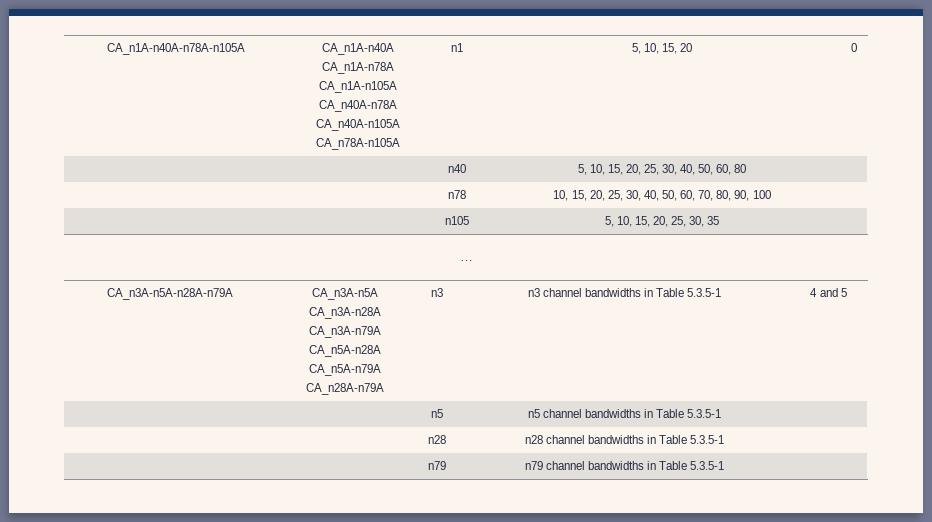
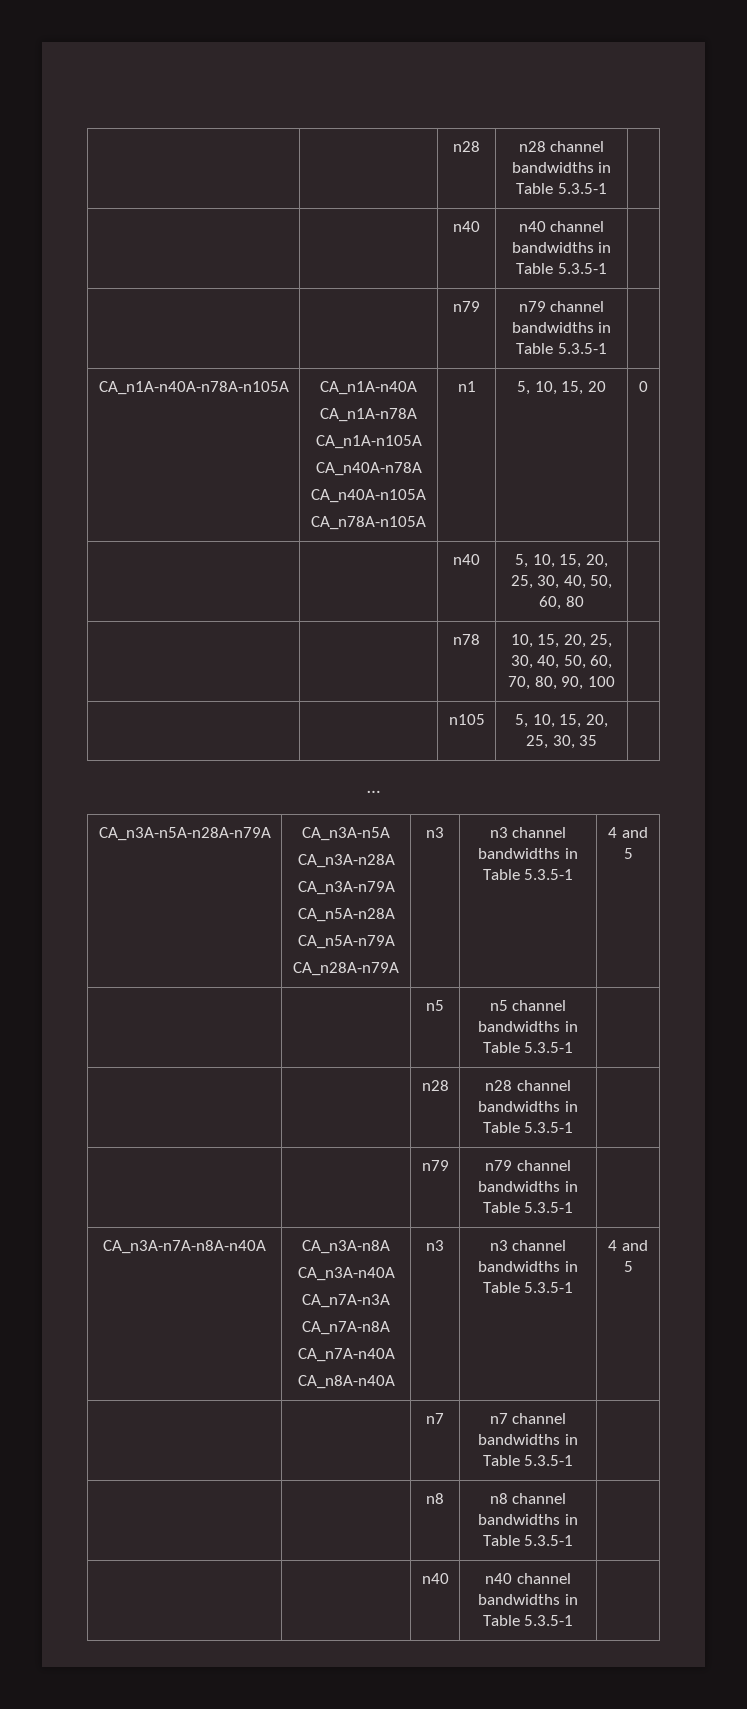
(106, 49) none -> [453,141,480,152] [518,141,605,152] [511,162,612,173] [516,183,607,194] [453,221,480,232] [518,221,605,232] [511,242,612,253] [516,263,607,274] [453,301,480,312] [518,301,605,312] [511,322,612,333] [516,343,607,354] | | n28 | n28 channel bandwidths in Table 5.3.5-1 | // | | n40 | n40 channel bandwidths in Table 5.3.5-1 | // | | n79 | n79 channel bandwidths in Table 5.3.5-1 | //
(725, 465) none -> [103,1240,266,1254] [302,1240,390,1254] [297,1267,395,1281] [302,1294,390,1308] [302,1321,390,1335] [297,1348,395,1362] [297,1375,395,1389] [426,1240,444,1251] [489,1240,567,1251] [478,1261,578,1272] [482,1282,574,1293] [608,1240,648,1251] [623,1261,633,1272] [426,1413,444,1424] [489,1413,567,1424] [478,1434,578,1445] [482,1455,574,1466] [426,1493,444,1504] [489,1493,567,1504] [478,1514,578,1525] [482,1535,574,1546] [421,1573,449,1584] [485,1573,571,1584] [478,1594,578,1605] [482,1615,574,1626] // CA_n3A-n7A-n8A-n40A | CA_n3A-n8A // CA_n3A-n40A // CA_n7A-n3A // CA_n7A-n8A // CA_n7A-n40A // CA_n8A-n40A | n3 | n3 channel bandwidths in Table 5.3.5-1 | 4 and 5 // | | n7 | n7 channel bandwidths in Table 5.3.5-1 | // | | n8 | n8 channel bandwidths in Table 5.3.5-1 | // | | n40 | n40 channel bandwidths in Table 5.3.5-1 |

